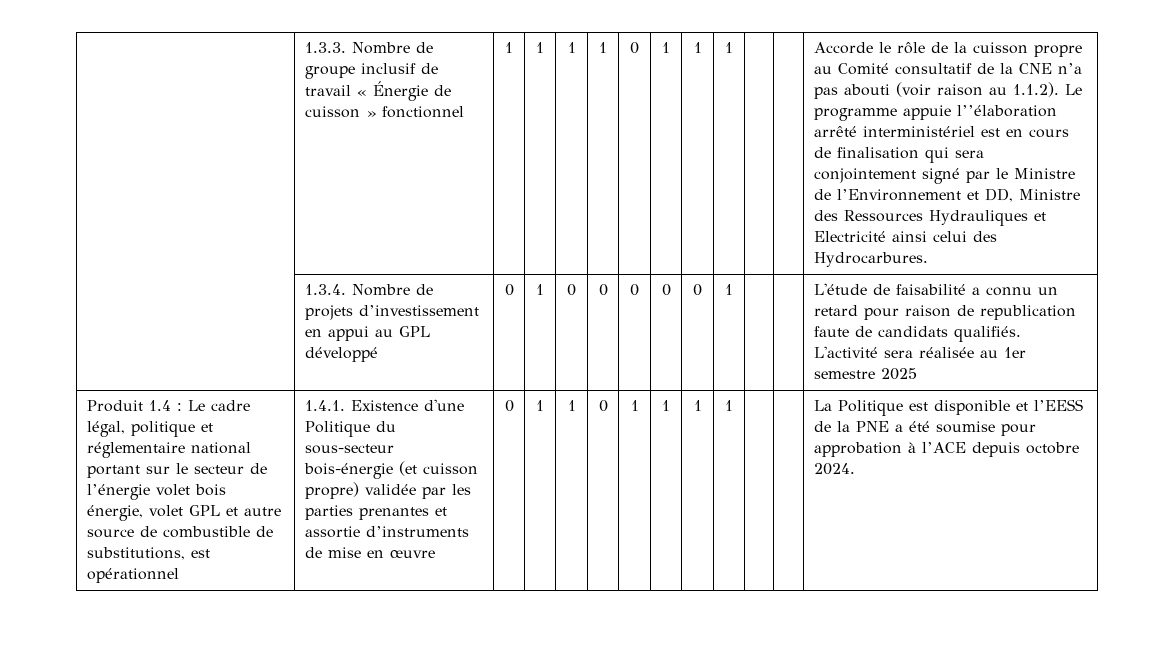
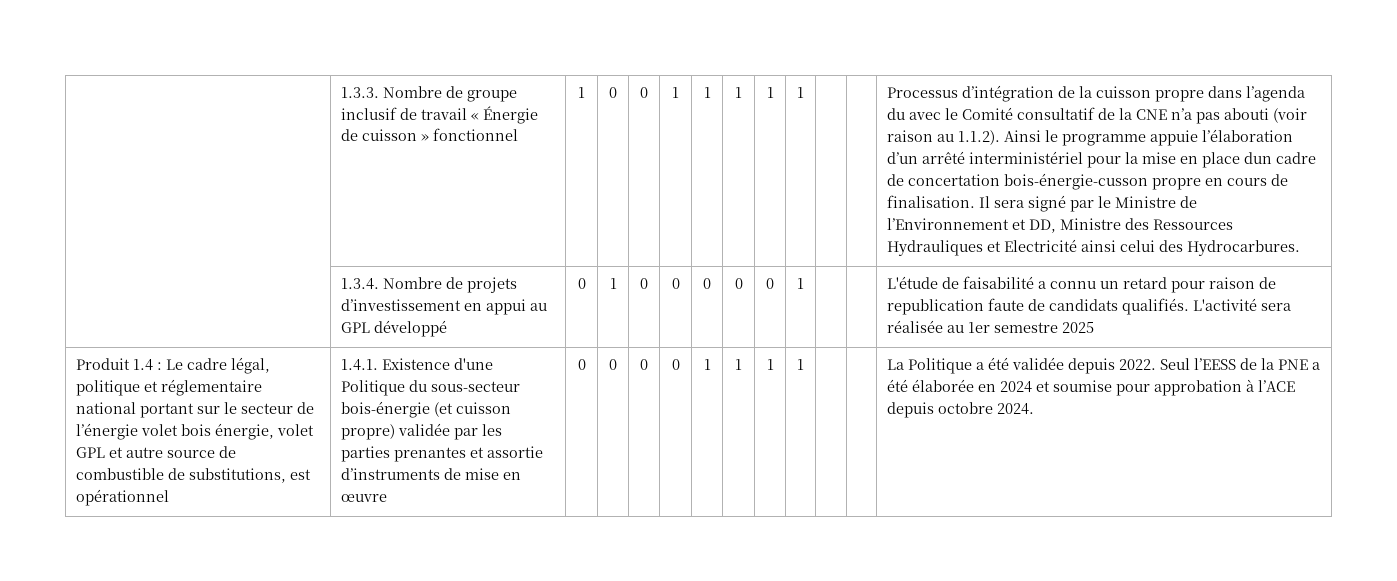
[536,42,544,53] [567,42,576,53] [599,42,607,53] [630,42,639,54] [662,42,670,53] [693,42,702,53] [725,42,733,53] [813,42,1082,57] [813,66,832,74] 1 | 1 | 1 | 0 | 1 | 1 | 1 | | | Accorde le rôle de la cuisson propre au -> [609,87,617,98] [640,87,648,98] [672,87,679,98] [703,87,711,98] [735,87,742,98] [766,87,774,98] [797,87,804,98] [887,85,1306,102] [887,108,959,120] 0 | 0 | 1 | 1 | 1 | 1 | 1 | | | Processus d’intégration de la cuisson propre dans l’agenda du avec le
[1064,84,1082,95] [813,105,1057,121] [813,126,1069,138] [813,147,984,163] [813,168,916,183] Le programme appuie l’’élaboration arrêté interministériel est en cours de finalisation qui sera conjointement -> [1004,129,1294,146] [887,151,1317,168] [887,173,1289,190] [887,195,1025,208] Ainsi le programme appuie l’élaboration d’un arrêté interministériel pour la mise en place dun cadre de concertation bois-énergie-cusson propre en cours de finalisation. Il sera
[536,400,544,411] [567,400,576,411] 1 | 1 -> [609,359,617,370] [640,359,648,370] 0 | 0
[908,400,1028,415] est disponible et -> [976,357,1191,374] a été validée depuis 2022. Seul
(930, 426) none -> [912,379,1051,393] élaborée en 2024 et

